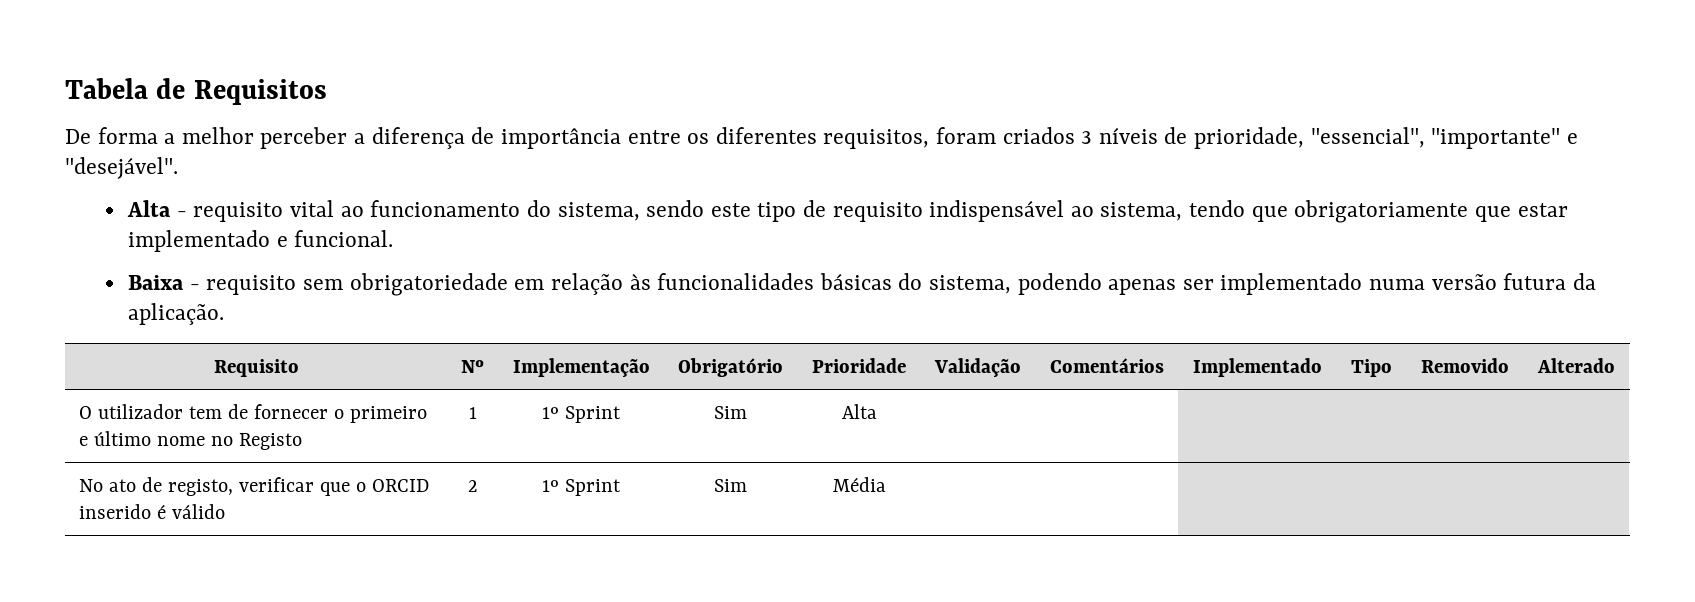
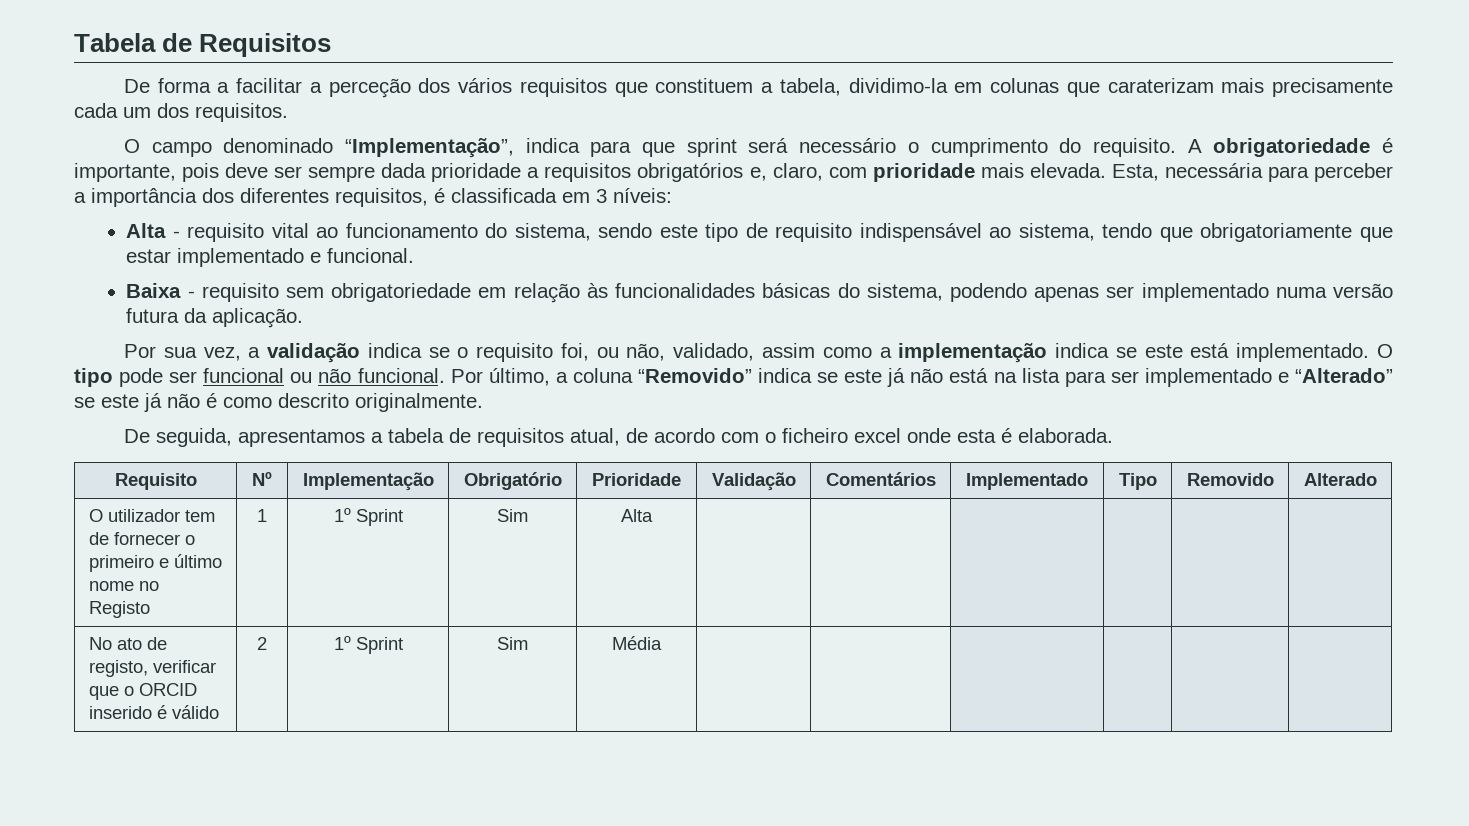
[181,127,1578,149] [65,157,178,179] melhor perceber a diferença de importância entre os diferentes requisitos, foram criados 3 níveis de prioridade, "essencial", "importante" e "desejável". -> [236,78,1394,98] [74,103,288,122] [123,138,1393,158] [74,163,1393,182] [74,188,672,207] facilitar a perceção dos vários requisitos que constituem a tabela, dividimo-la em colunas que caraterizam mais precisamente cada um dos requisitos. // O campo denominado “Implementação”, indica para que sprint será necessário o cumprimento do requisito. A obrigatoriedade é importante, pois deve ser sempre dada prioridade a requisitos obrigatórios e, claro, com prioridade mais elevada. Esta, necessária para perceber a importância dos diferentes requisitos, é classificada em 3 níveis:
(225, 314) none -> [123,343,1393,363] [74,368,1393,387] [74,393,483,412] [123,428,1113,447] // Por sua vez, a validação indica se o requisito foi, ou não, validado, assim como a implementação indica se este está implementado. O tipo pode ser funcional ou não funcional. Por último, a coluna “Removido” indica se este já não está na lista para ser implementado e “Alterado” se este já não é como descrito originalmente. // De seguida, apresentamos a tabela de requisitos atual, de acordo com o ficheiro excel onde esta é elaborada.

